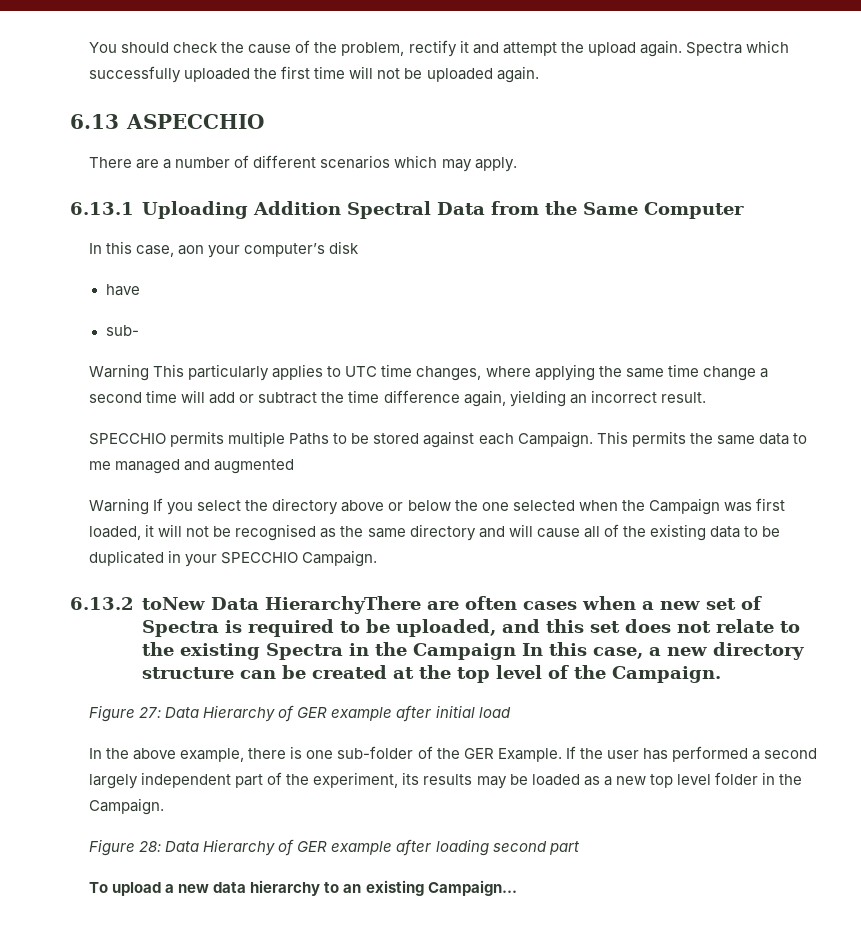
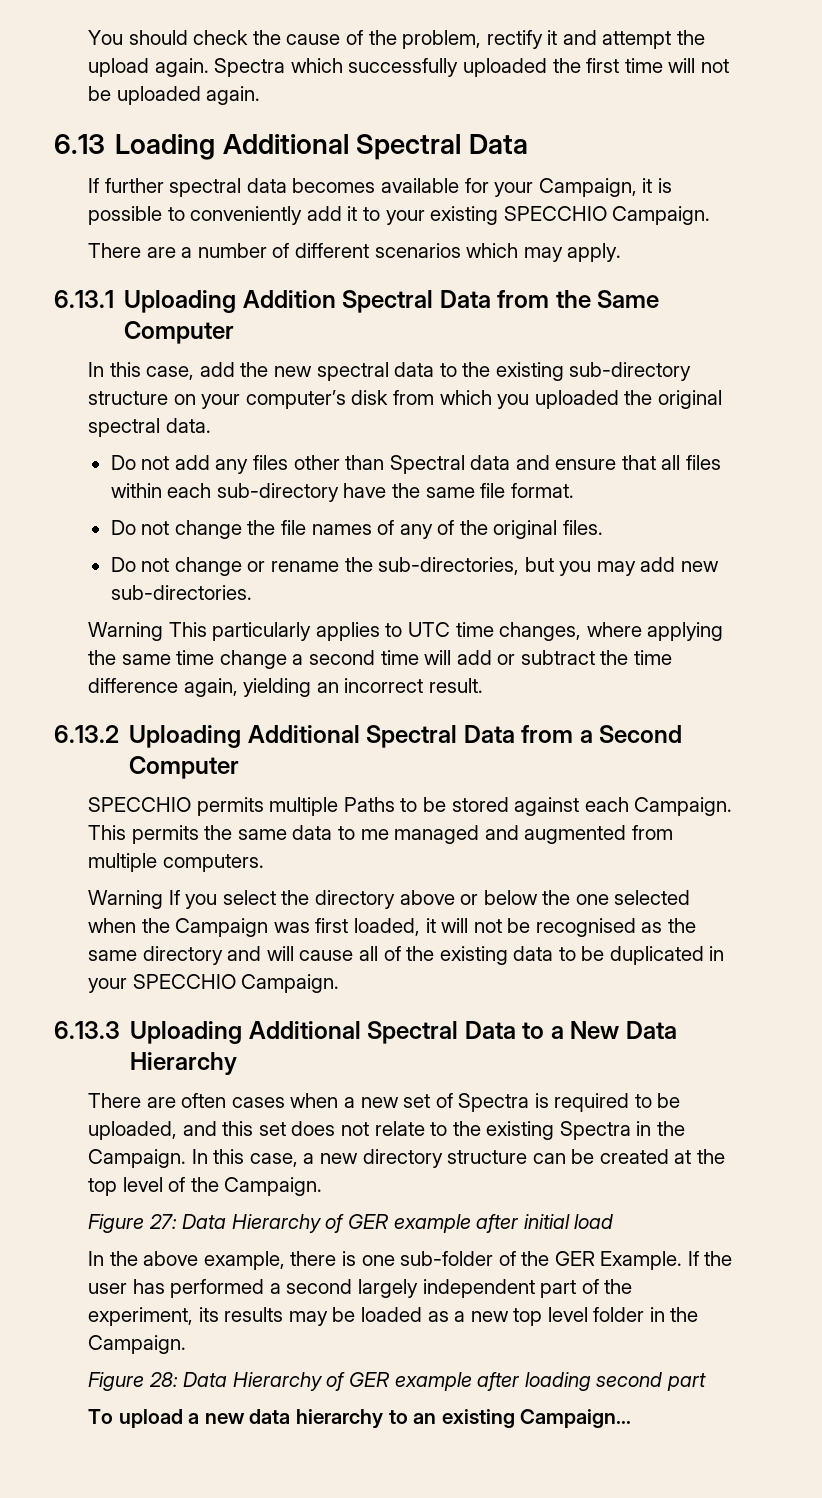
[125,114,264,129] ASPECCHIO -> [115,134,528,160] [88,178,672,197] [88,206,711,225] Loading Additional Spectral Data // If further spectral data becomes available for your Campaign, it is possible to conveniently add it to your existing SPECCHIO Campaign.
[178,241,360,258] [105,284,140,296] [105,325,139,336] aon your computer’s disk // have // sub- -> [199,362,692,381] [88,390,722,409] [88,418,211,437] [110,455,721,474] [110,483,574,502] [110,520,603,539] [110,557,719,576] [110,585,252,600] add the new spectral data to the existing sub-directory structure on your computer’s disk from which you uploaded the original spectral data. // Do not add any files other than Spectral data and ensure that all files within each sub-directory have the same file format. // Do not change the file names of any of the original files. // Do not change or rename the sub-directories, but you may add new sub-directories.
(706, 397) none -> [54,725,683,748] [129,756,240,779] // 6.13.2 Uploading Additional Spectral Data from a Second Computer
(295, 466) none -> [631,825,673,840] [88,853,264,872] from multiple computers.
[70,596,421,614] 6.13.2 toNew Data HierarchyThere -> [54,1021,677,1044] [130,1052,238,1075] [88,1093,142,1108] 6.13.3 Uploading Additional Spectral Data to a New Data Hierarchy // There
[412,643,516,660] Campaign -> [88,1149,187,1168] Campaign.

